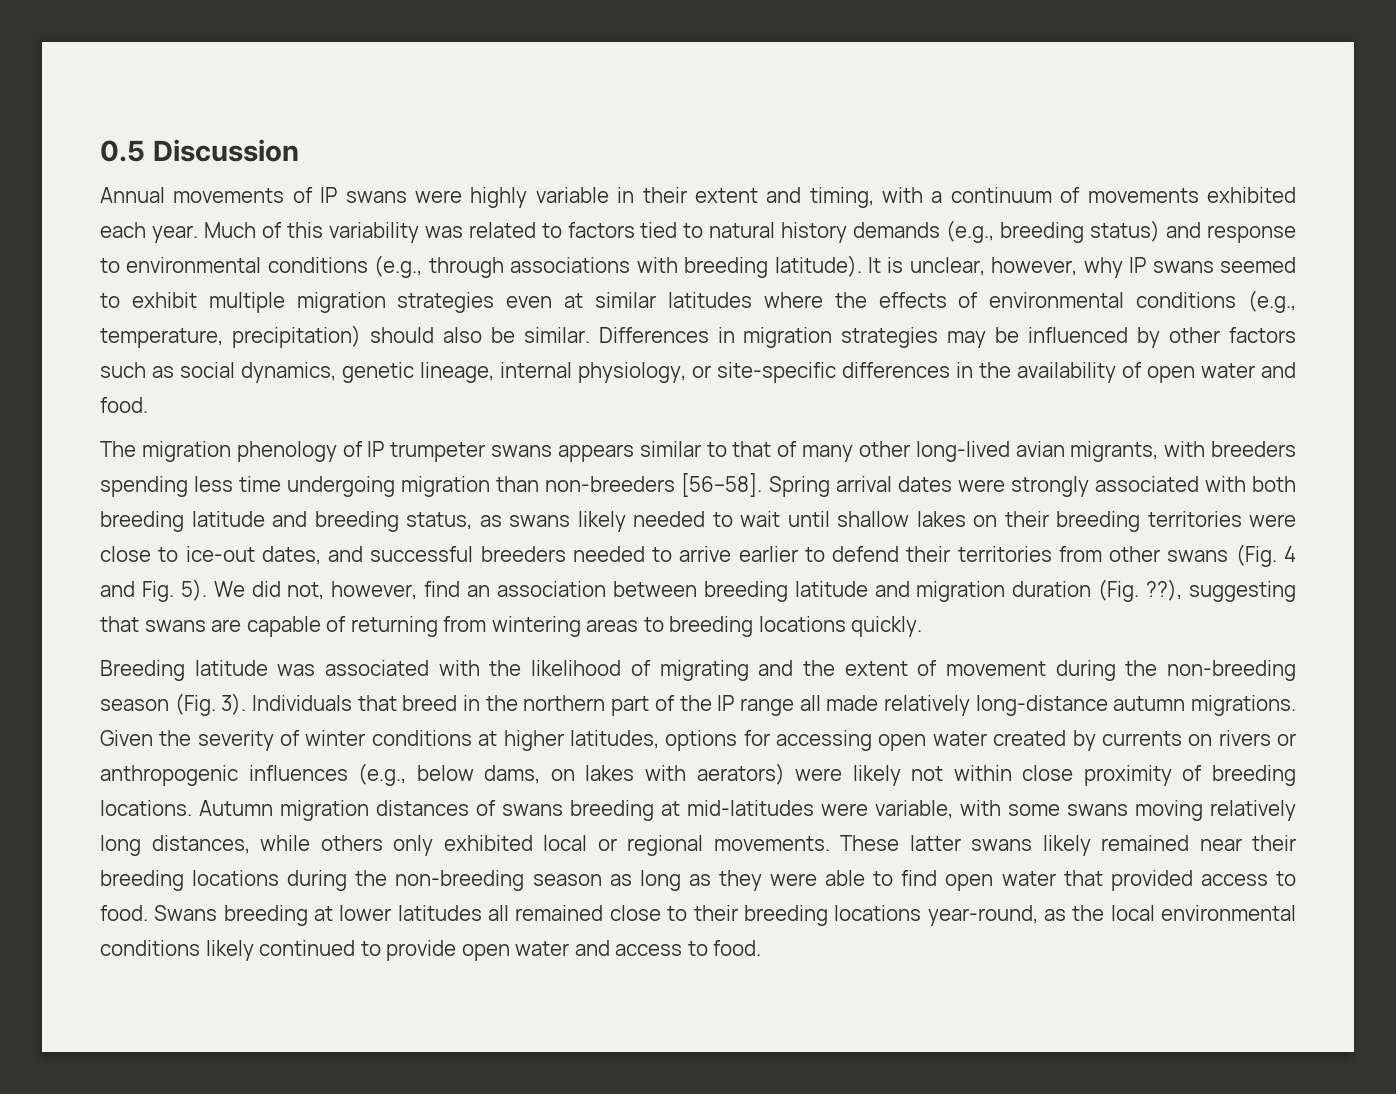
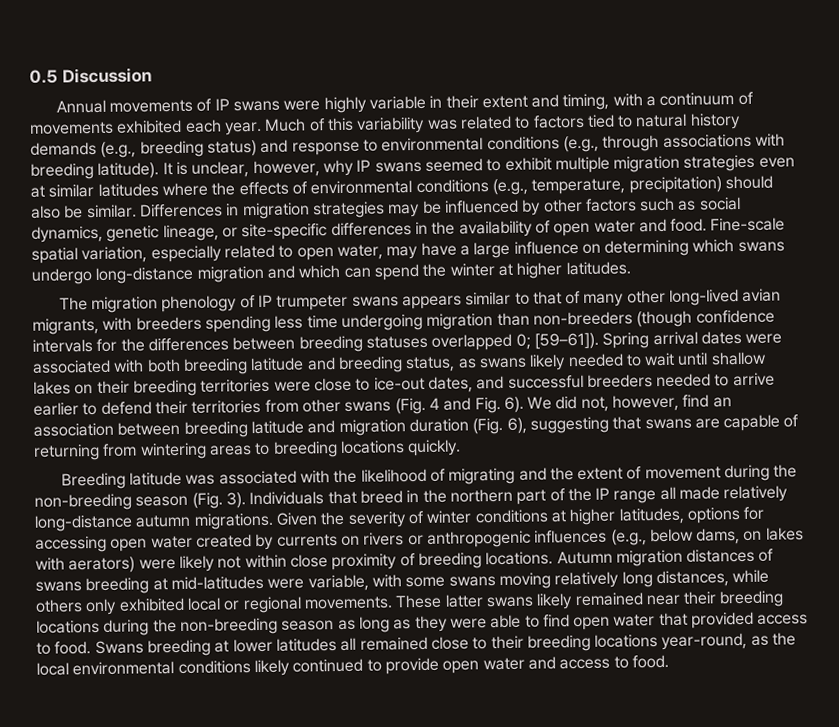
[500,362,686,383] internal physiology, -> (219, 233) none
(148, 405) none -> [710,217,786,232] [31,239,785,264] [31,261,631,285] Fine-scale spatial variation, especially related to open water, may have a large influence on determining which swans undergo long-distance migration and which can spend the winter at higher latitudes.
[681,473,763,497] [56–58]. -> [636,309,775,328] [32,332,599,353] (though confidence intervals for the differences between breeding statuses overlapped 0; [59–61]).
[1010,476,1089,497] strongly -> (783, 338) none
[180,579,207,601] 5). -> [503,396,524,413] 6).
[1146,579,1183,601] ??), -> [506,417,527,434] 6),

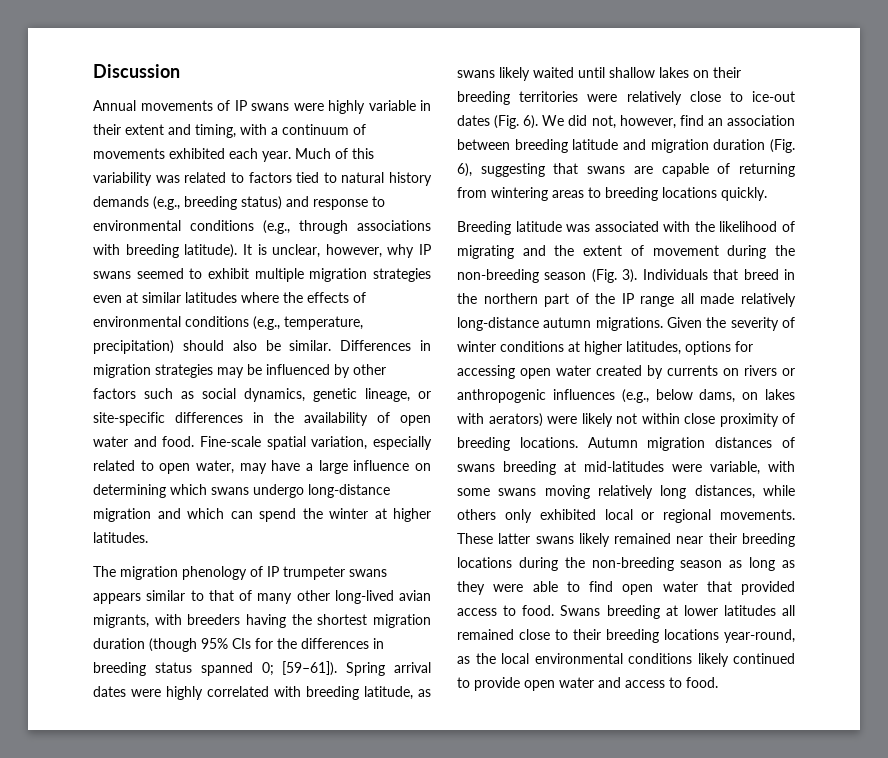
[29,69,58,84] 0.5 -> (93, 71) none
[204,309,775,333] [32,333,513,353] spending less time undergoing migration than non-breeders (though confidence intervals for the differences between breeding statuses overlapped -> [245,614,431,628] [93,638,384,652] [93,662,253,676] having the shortest migration duration (though 95% CIs for the differences in breeding status spanned
[32,352,676,375] associated with both breeding latitude and breeding status, as swans likely needed to wait -> [166,686,431,700] [457,67,574,81] highly correlated with breeding latitude, as swans likely waited
(311, 386) none -> [626,91,682,105] relatively
[427,372,775,393] [33,396,501,416] dates, and successful breeders needed to arrive earlier to defend their territories from other swans (Fig. 4 and Fig. -> [457,115,520,129] dates (Fig.

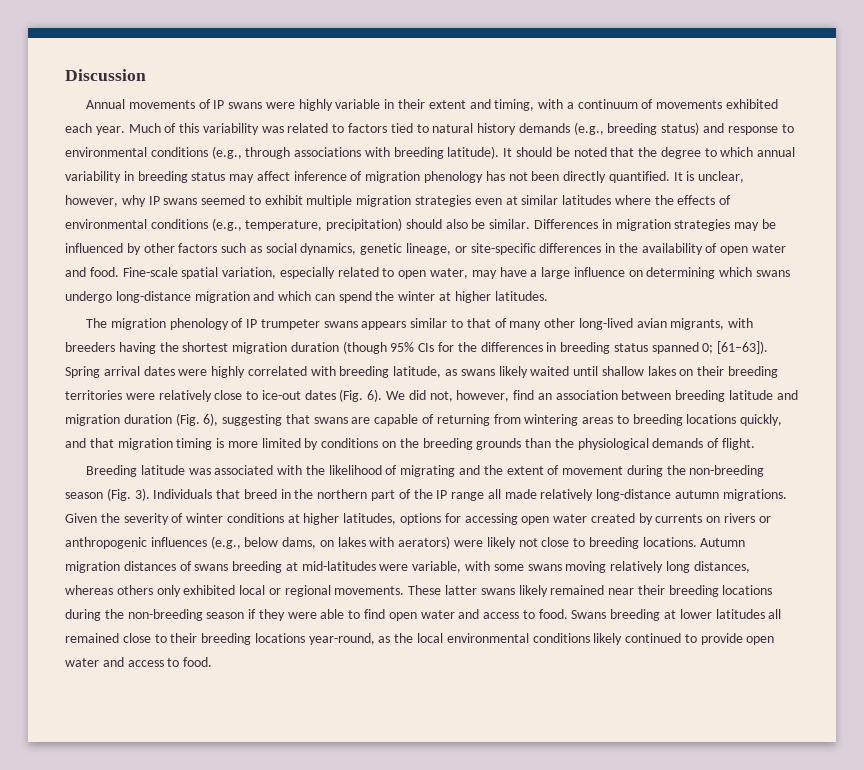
(252, 249) none -> [516,147,796,159] [65,171,683,183] should be noted that the degree to which annual variability in breeding status may affect inference of migration phenology has not been directly quantified. It
[282,661,338,676] [59–61]). -> [717,341,769,354] [61–63]).
[721,187,767,201] quickly. -> [740,414,783,426] [65,438,756,450] quickly, and that migration timing is more limited by conditions on the breeding grounds than the physiological demands of flight.
[641,413,795,427] within close proximity of -> [541,537,586,547] close to
[763,485,795,496] while -> [65,585,113,595] whereas
[729,557,795,571] as long as -> [248,609,257,619] if
[706,581,795,595] that provided -> [458,609,480,619] and

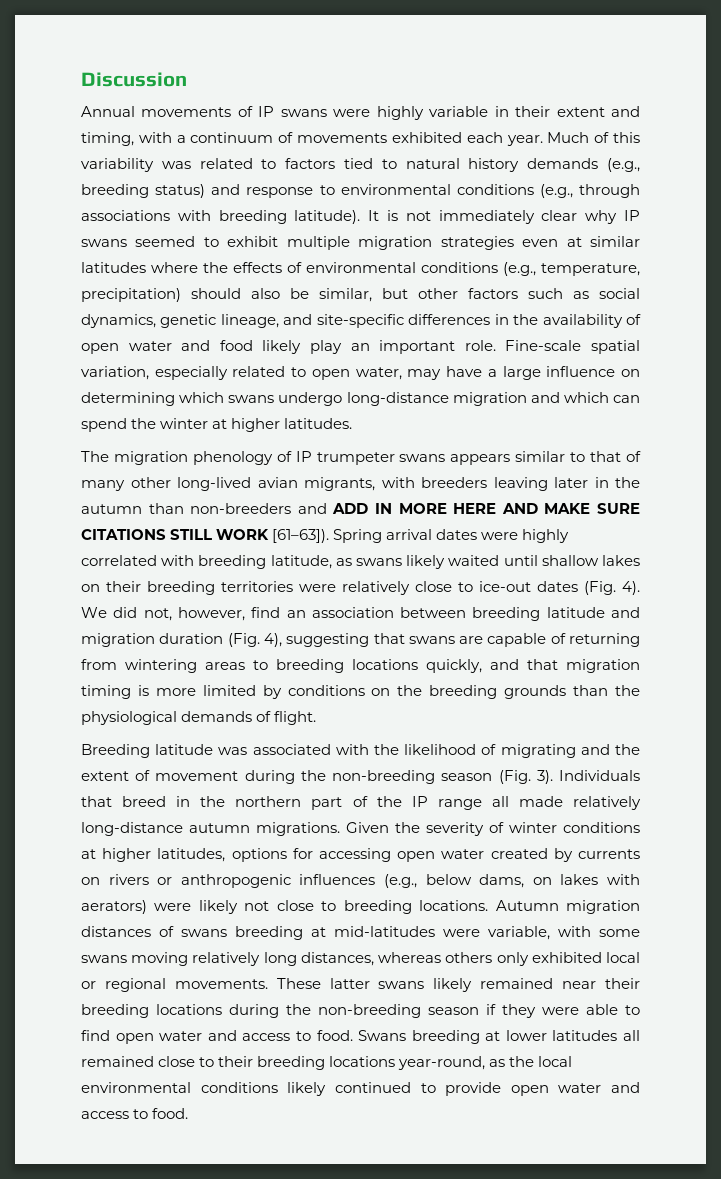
[516,147,796,159] [65,171,745,183] [65,195,118,207] should be noted that the degree to which annual variability in breeding status may affect inference of migration phenology has not been directly quantified. It is unclear, however, -> [387,210,578,224] is not immediately clear
[489,219,776,231] [65,243,141,255] similar. Differences in migration strategies may be influenced by -> [319,288,408,302] similar, but
[454,246,467,253] or -> [283,314,313,325] and
[89,267,119,277] food. -> [219,340,496,354] food likely play an important role.
[118,341,714,354] having the shortest migration duration (though 95% CIs for the differences in breeding status spanned 0; -> [493,477,640,491] [81,503,641,514] [81,529,270,540] leaving later in the autumn than non-breeders and ADD IN MORE HERE AND MAKE SURE CITATIONS STILL WORK
[367,389,383,402] 6). -> [622,581,640,595] 4).
[203,413,219,426] 6), -> [263,633,282,647] 4),

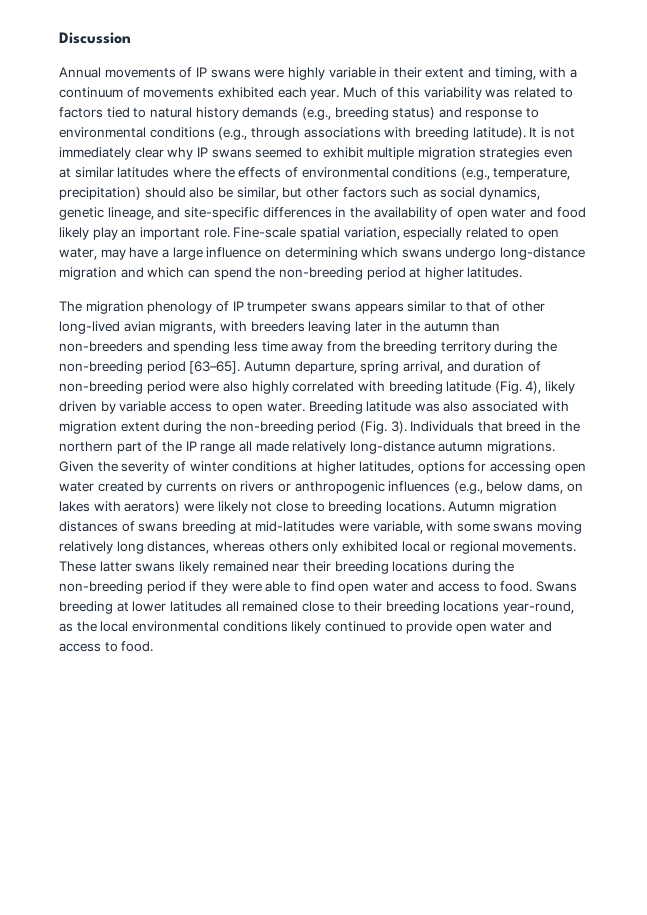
[160,418,209,429] winter -> [278,267,406,280] non-breeding period
[81,480,125,491] many -> (509, 306) none
[332,503,641,514] [81,529,570,543] [81,555,640,569] [81,581,640,595] [81,607,640,621] [81,633,641,647] [81,659,640,673] [81,685,641,699] [81,711,317,725] ADD IN MORE HERE AND MAKE SURE CITATIONS STILL WORK [61–63]). Spring arrival dates were highly correlated with breeding latitude, as swans likely waited until shallow lakes on their breeding territories were relatively close to ice-out dates (Fig. 4). We did not, however, find an association between breeding latitude and migration duration (Fig. 4), suggesting that swans are capable of returning from wintering areas to breeding locations quickly, and that migration timing is more limited by conditions on the breeding grounds than the physiological demands of flight. // -> [173,341,558,354] [59,361,541,374] [59,381,576,394] [59,401,305,414] spending less time away from the breeding territory during the non-breeding period [63–65]. Autumn departure, spring arrival, and duration of non-breeding period were also highly correlated with breeding latitude (Fig. 4), likely driven by variable access to open water.
(248, 751) none -> [443,401,469,412] also
[373,744,640,758] [81,770,493,784] the likelihood of migrating and the extent of movement during the non-breeding season -> [59,421,357,434] migration extent during the non-breeding period
[428,1007,479,1015] season -> [146,581,186,594] period

